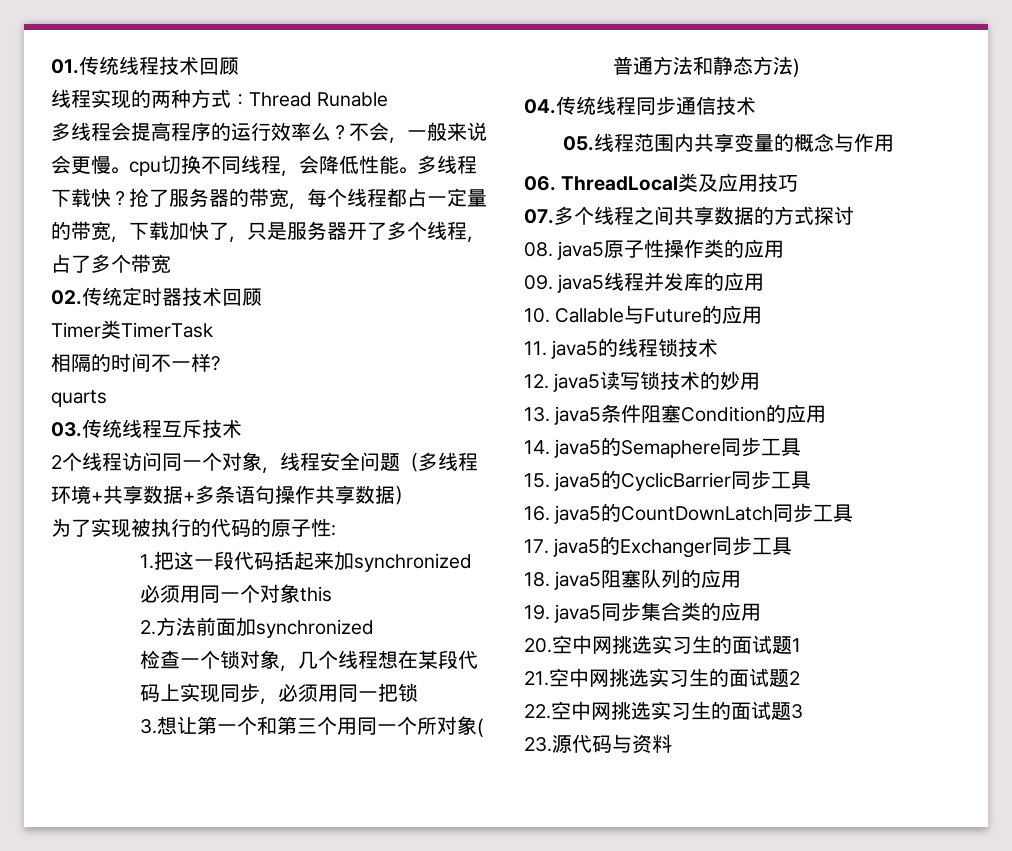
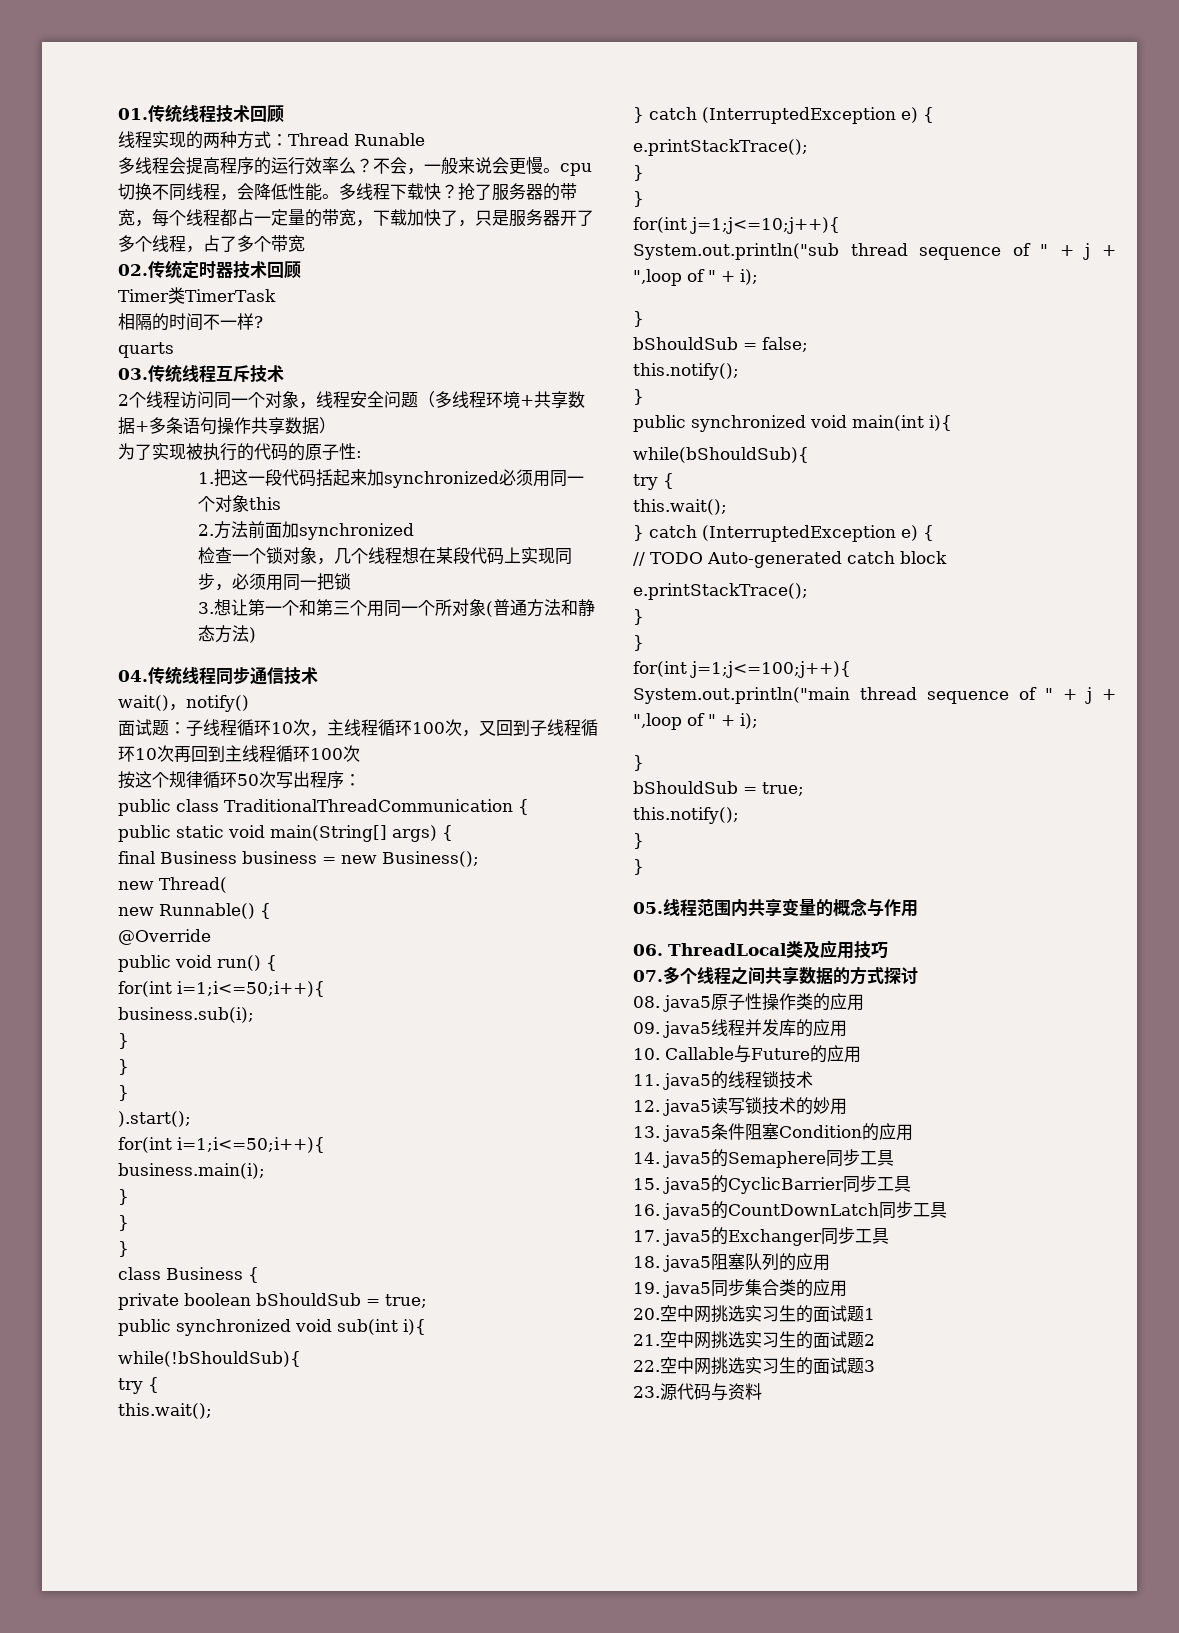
(756, 105) none -> [118,695,249,712] [118,719,598,737] [118,745,360,763] [118,771,361,789] [118,799,529,816] [118,825,453,842] [118,851,479,867] [118,877,227,893] [118,903,271,919] [118,929,211,945] [118,955,277,972] [118,981,325,997] [118,1007,254,1023] [118,1033,129,1049] [118,1059,129,1075] [118,1085,129,1101] [118,1111,191,1127] [118,1137,325,1153] [118,1163,265,1179] [118,1189,129,1205] [118,1215,129,1231] [118,1241,129,1257] [118,1267,259,1283] [118,1293,427,1310] [118,1319,426,1336] [118,1351,301,1367] [118,1377,159,1394] [118,1403,212,1419] [633,107,934,124] [633,139,808,156] [633,165,644,181] [633,191,644,207] [633,217,840,234] [633,243,1116,260] [633,269,758,286] [633,311,644,327] [633,337,808,352] [633,363,739,380] [633,389,644,405] [633,415,952,432] [633,447,809,463] [633,473,674,490] [633,499,727,515] [633,525,934,542] [633,551,947,568] [633,583,808,600] [633,609,644,625] [633,635,644,651] [633,661,851,678] [633,687,1116,704] [633,713,758,730] [633,755,644,771] [633,781,804,796] [633,807,739,824] [633,833,644,849] [633,859,644,875] // wait()，notify() // 面试题：子线程循环10次，主线程循环100次，又回到子线程循环10次再回到主线程循环100次 // 按这个规律循环50次写出程序： // public class TraditionalThreadCommunication { // public static void main(String[] args) { // final Business business = new Business(); // new Thread( // new Runnable() { // @Override // public void run() { // for(int i=1;i<=50;i++){ // business.sub(i); // } // } // } // ).start(); // for(int i=1;i<=50;i++){ // business.main(i); // } // } // } // class Business { // private boolean bShouldSub = true; // public synchronized void sub(int i){ // while(!bShouldSub){ // try { // this.wait(); // } catch (InterruptedException e) { // e.printStackTrace(); // } // } // for(int j=1;j<=10;j++){ // System.out.println("sub thread sequence of " + j + ",loop of " + i); // } // bShouldSub = false; // this.notify(); // } // public synchronized void main(int i){ // while(bShouldSub){ // try { // this.wait(); // } catch (InterruptedException e) { // // TODO Auto-generated catch block // e.printStackTrace(); // } // } // for(int j=1;j<=100;j++){ // System.out.println("main thread sequence of " + j + ",loop of " + i); // } // bShouldSub = true; // this.notify(); // } // }

